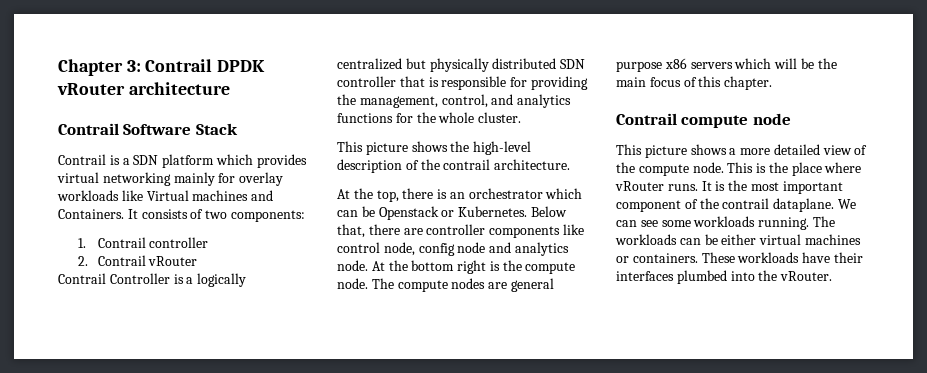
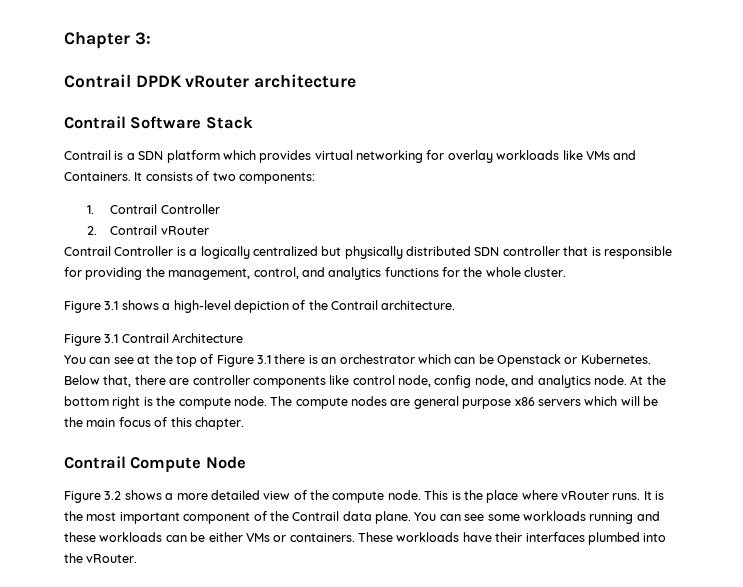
(141, 66) none -> (151, 38) //
[173,172,215,186] mainly -> (423, 156) none
[146,190,249,201] Virtual machines -> [585,151,610,160] VMs
[149,237,209,248] controller -> [160,204,220,214] Controller
[337,141,532,155] [337,159,491,173] This picture shows the high-level description of the contrail -> [64,300,378,313] Figure 3.1 shows a high-level depiction of the Contrail
[337,188,399,202] At the top, -> [64,333,244,346] [64,354,271,367] Figure 3.1 Contrail Architecture // You can see at the top of Figure 3.1
[457,242,486,253] node -> [474,375,508,387] node,
[681,113,791,128] [616,144,687,158] compute node // This picture -> [130,456,246,472] [64,491,122,503] Compute Node // Figure 3.2
[722,198,856,212] contrail dataplane. We -> [292,511,437,524] Contrail data plane. You
[758,216,835,230] running. The -> [589,511,660,524] [64,532,96,542] running and these
[759,234,861,245] virtual machines -> [245,533,270,542] VMs

